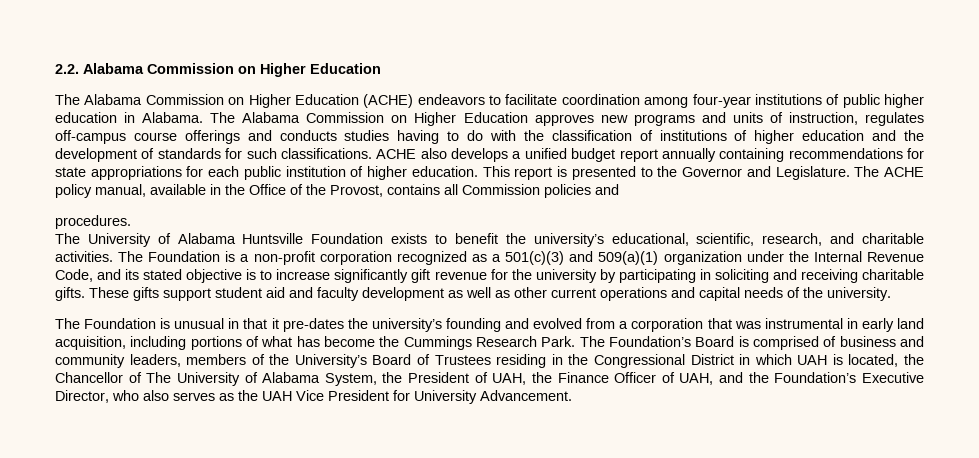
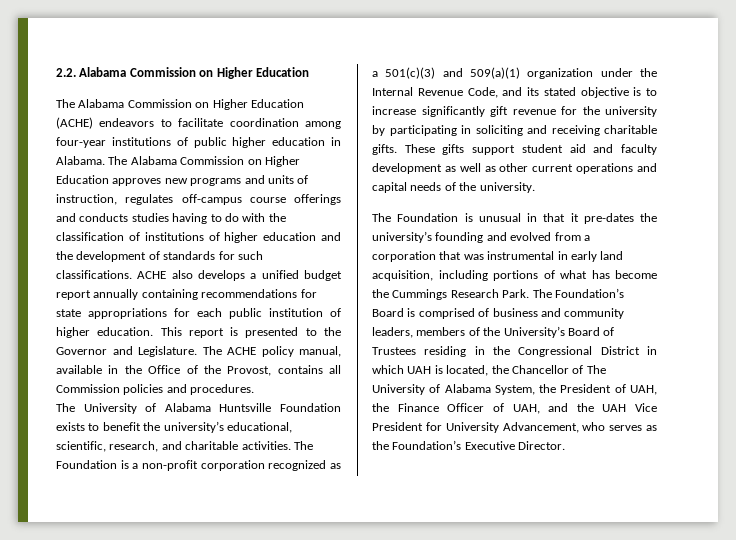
(619, 189) // -> (187, 388) none
[774,372,925,383] [55,390,258,403] Foundation’s Executive Director, who also serves as the -> (594, 407) none
[480,390,572,401] Advancement. -> [502,422,657,433] [372,440,566,450] Advancement, who serves as the Foundation’s Executive Director.

